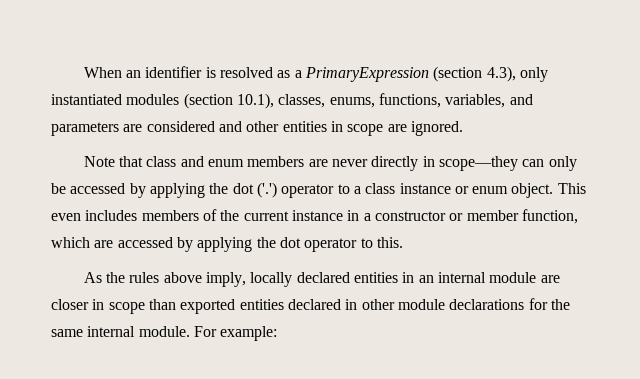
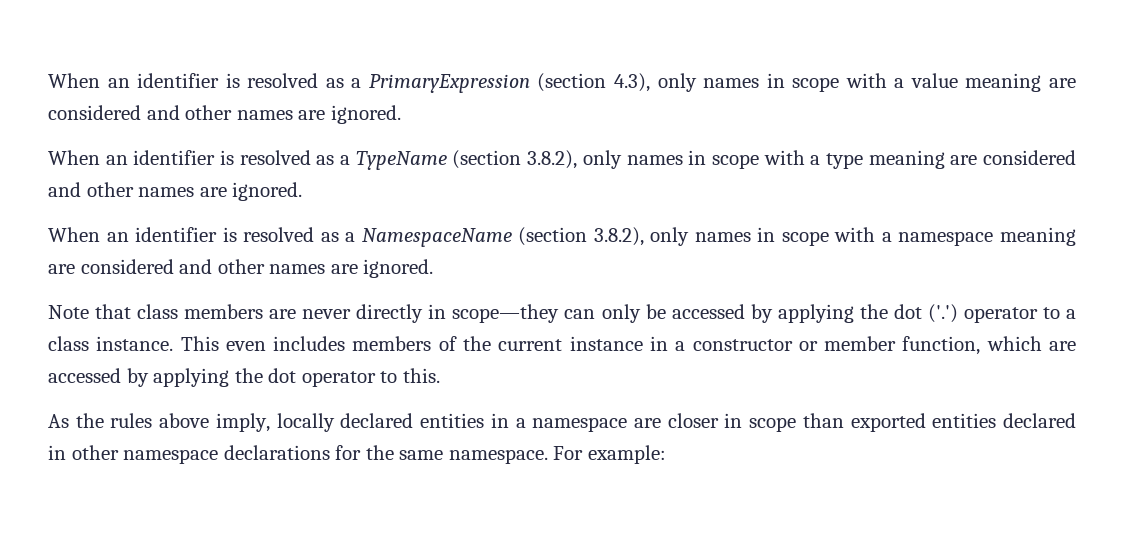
[51,93,533,109] [51,121,384,136] instantiated modules (section 10.1), classes, enums, functions, variables, and parameters are considered and other entities in scope -> [703,73,1076,92] [48,105,401,124] [48,150,1077,170] [48,182,303,201] [48,227,1076,247] [48,259,326,274] names in scope with a value meaning are considered and other names are ignored. // When an identifier is resolved as a TypeName (section 3.8.2), only names in scope with a type meaning are considered and other names are ignored. // When an identifier is resolved as a NamespaceName (section 3.8.2), only names in scope with a namespace meaning are considered and other names
[180,156,245,167] and enum -> (179, 311) none
[399,183,554,198] instance or enum object. -> [96,336,174,351] instance.
[418,272,537,283] an internal module -> [515,417,628,432] a namespace
[397,299,445,310] module -> [123,449,219,464] namespace
[87,326,190,337] internal module. -> [448,449,548,464] namespace.

